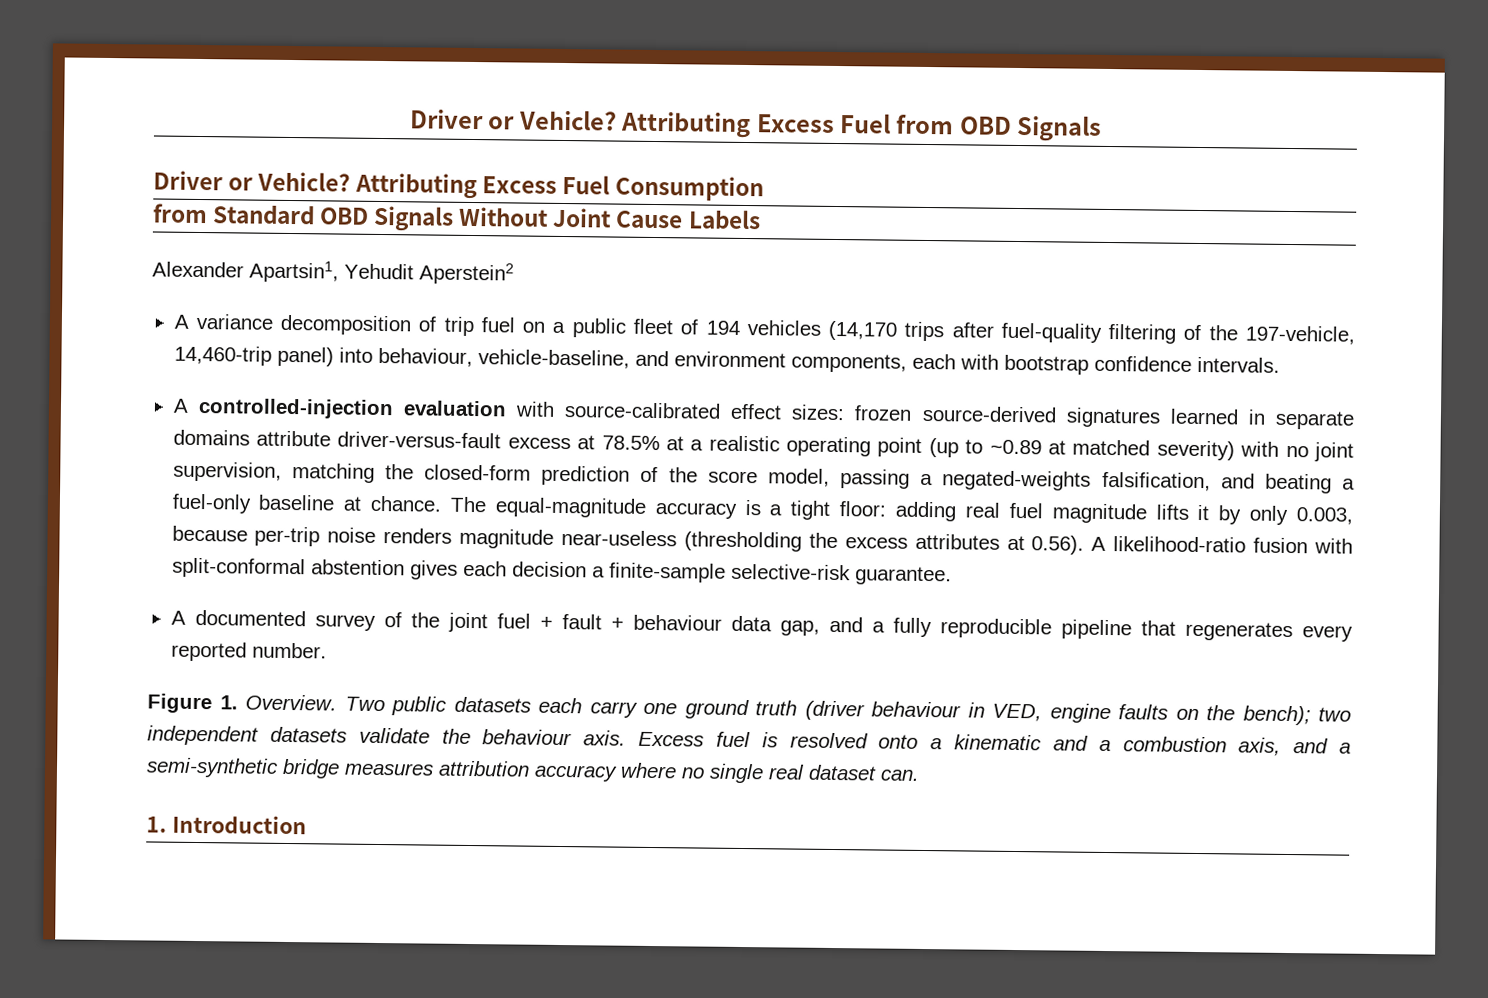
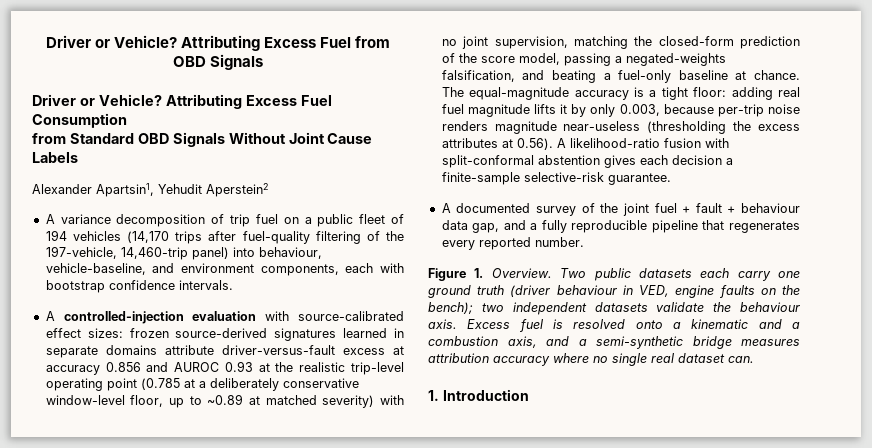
[601,435,959,458] 78.5% at a realistic operating point (up -> [45,361,404,375] [45,378,359,391] [45,395,185,408] accuracy 0.856 and AUROC 0.93 at the realistic trip-level operating point (0.785 at a deliberately conservative window-level floor, up

